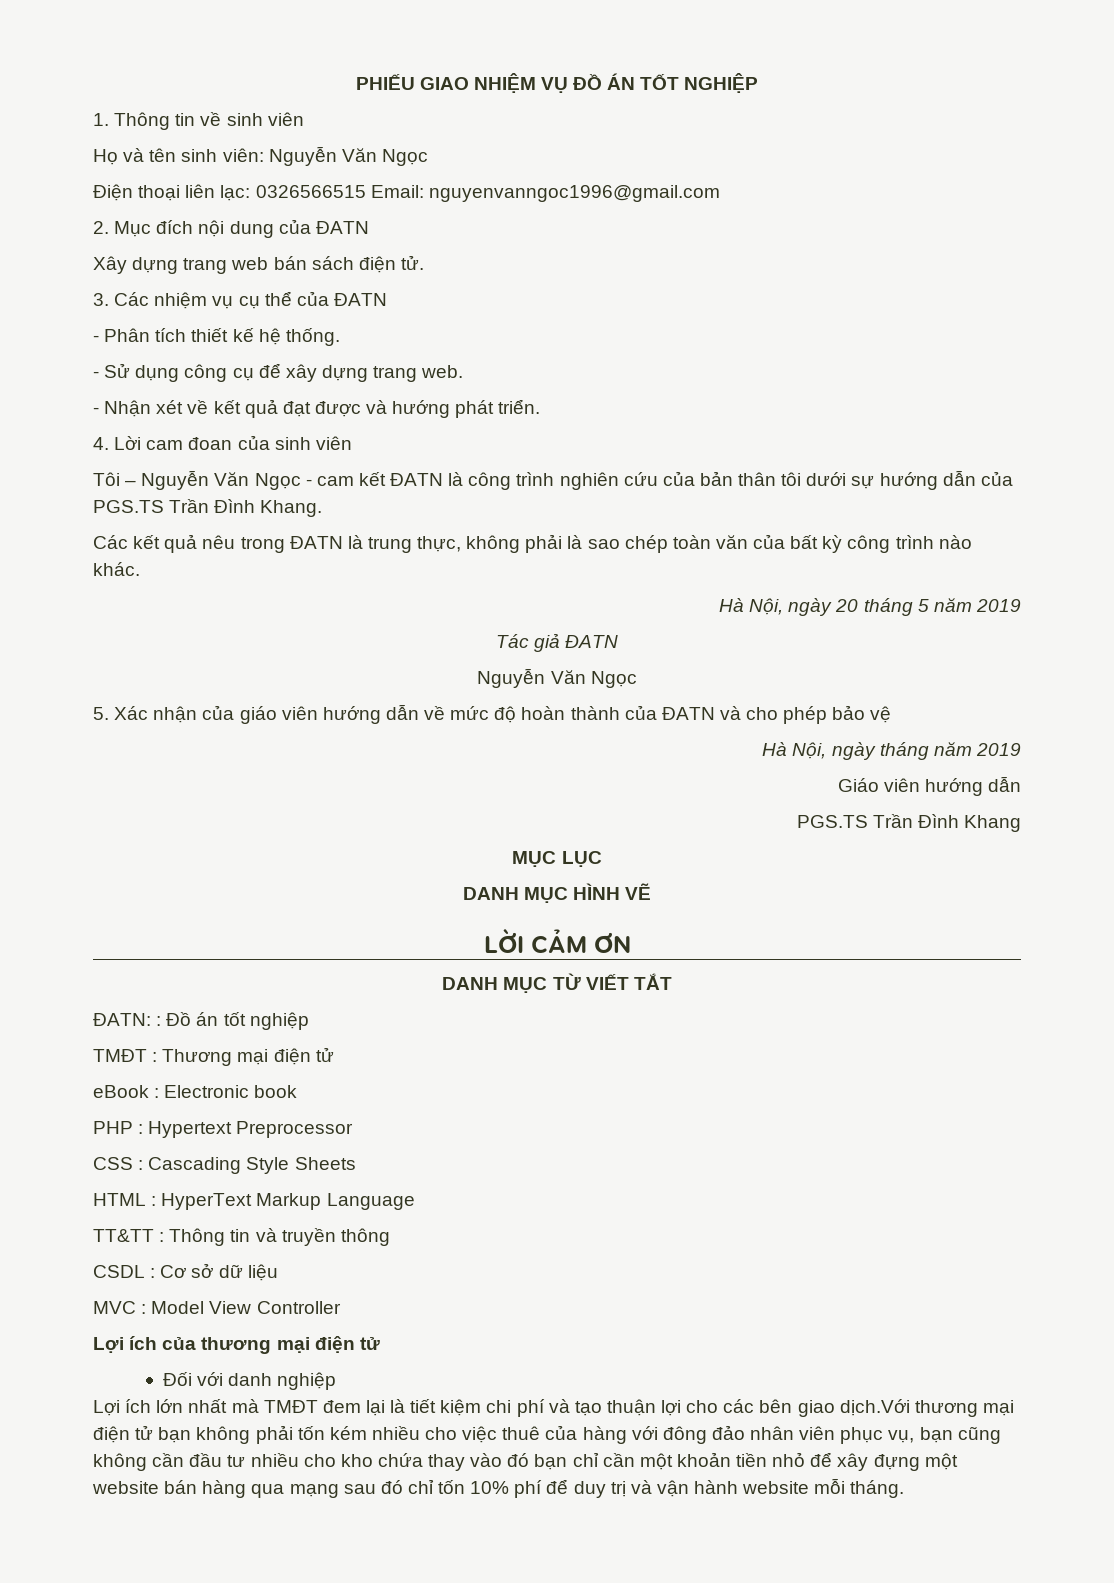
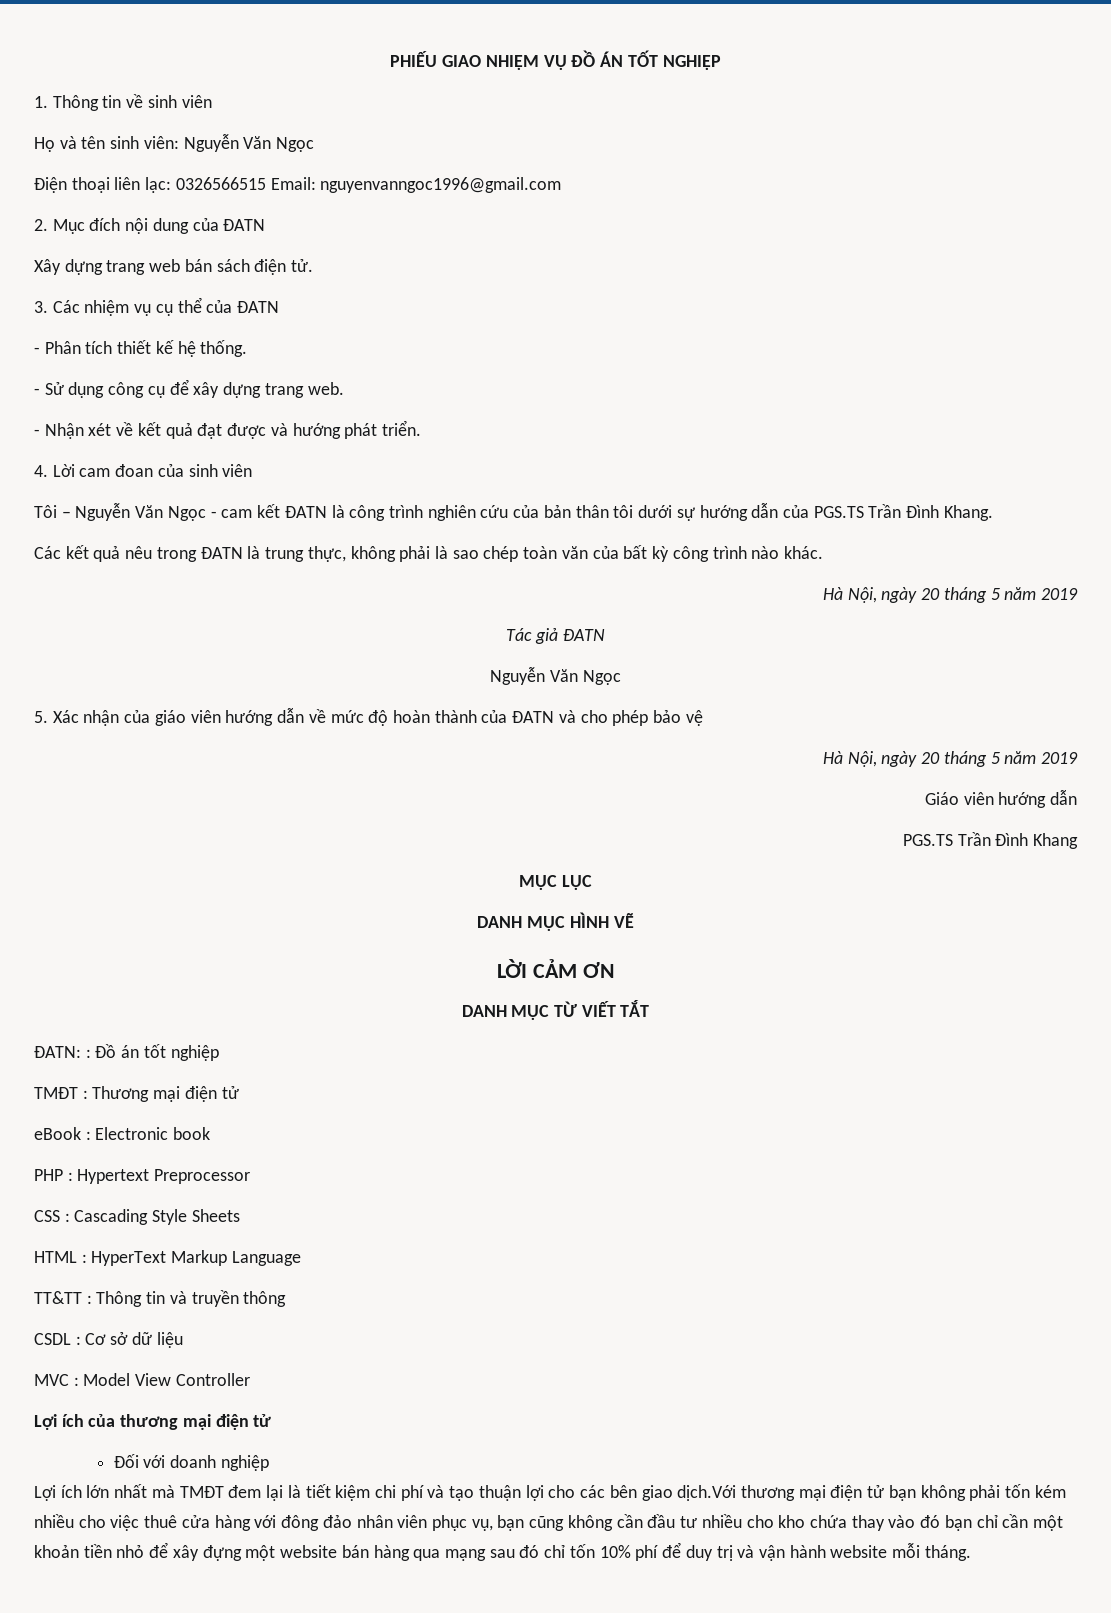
[879,742,929,760] tháng -> [921,751,1000,767] 20 tháng 5
[227,1373,272,1386] danh -> [170,1455,217,1468] doanh
[545,1425,578,1440] của -> [181,1515,210,1528] cửa

